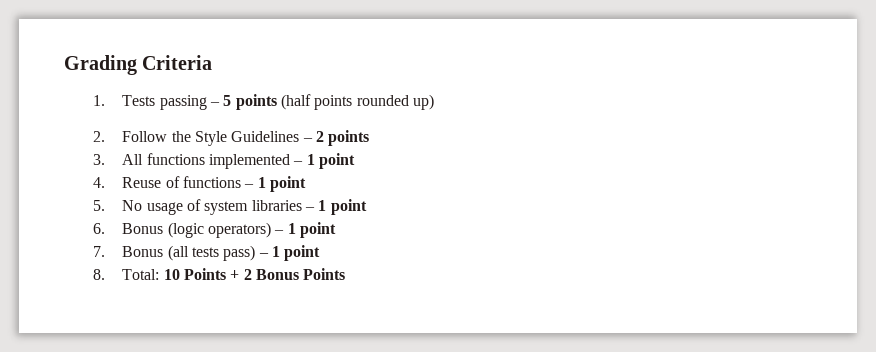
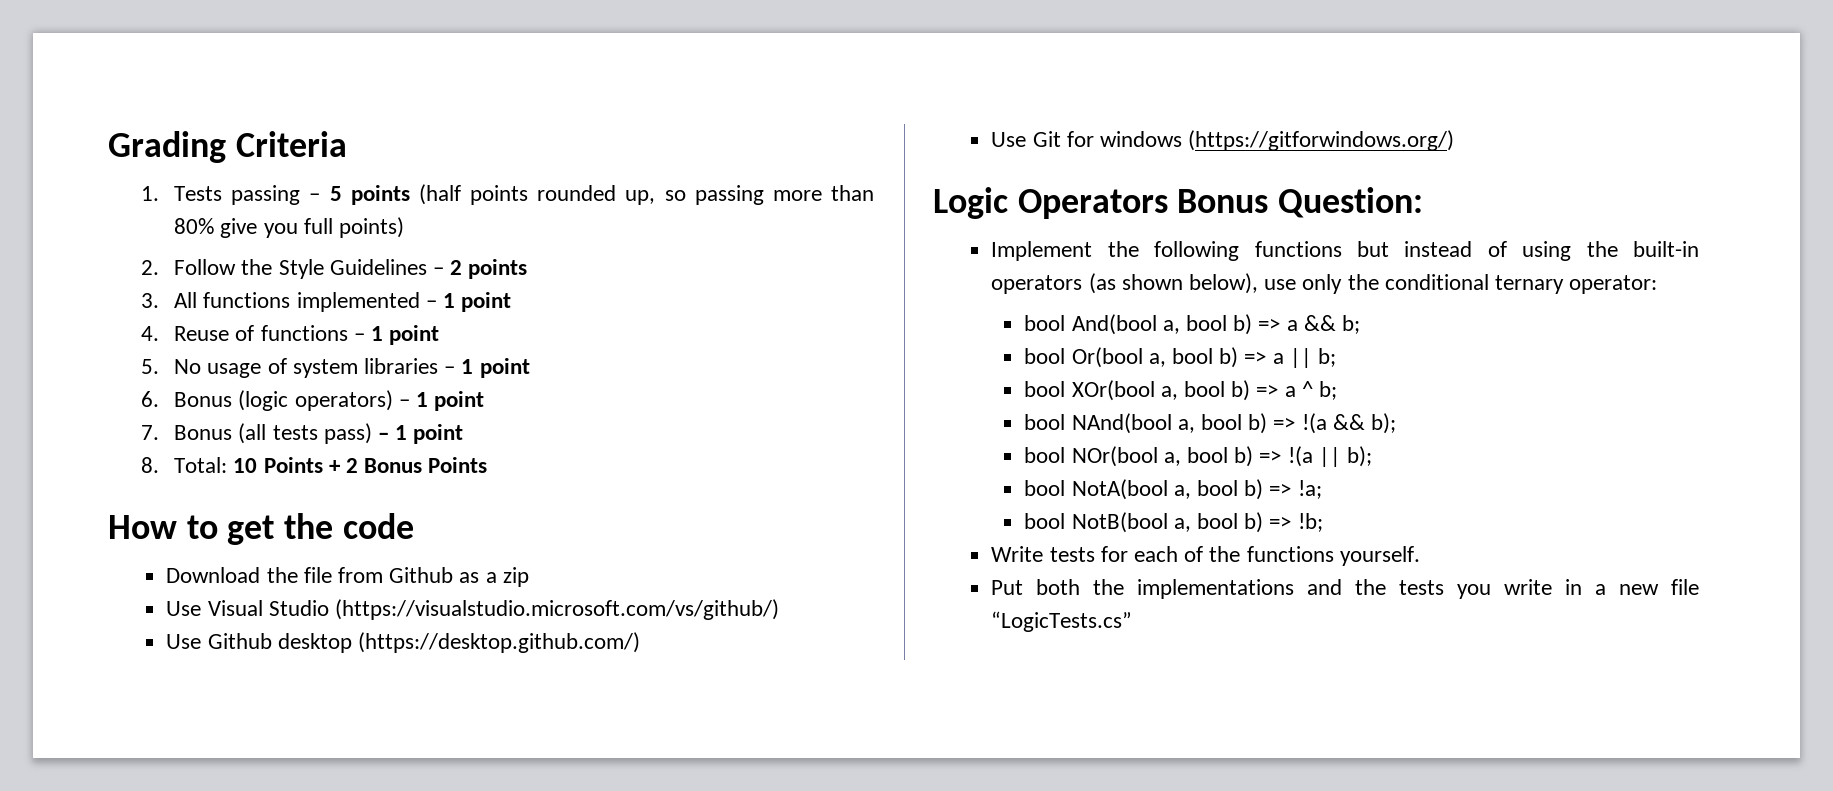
[412,94,434,110] up) -> [625,185,874,205] [174,217,404,238] up, so passing more than 80% give you full points)
(346, 274) none -> [108,513,414,545] [166,567,529,587] [166,599,779,620] [166,632,640,653] [991,130,1455,151] [933,187,1424,219] [991,241,1699,261] [991,273,1658,294] [1024,314,1361,335] [1024,347,1337,368] [1024,380,1338,401] [1024,413,1397,434] [1024,446,1373,467] [1024,479,1322,500] [1024,512,1323,533] [991,546,1420,566] [991,579,1699,599] [991,611,1133,632] // How to get the code // Download the file from Github as a zip // Use Visual Studio (https://visualstudio.microsoft.com/vs/github/) // Use Github desktop (https://desktop.github.com/) // Use Git for windows (https://gitforwindows.org/) // Logic Operators Bonus Question: // Implement the following functions but instead of using the built-in operators (as shown below), use only the conditional ternary operator: // bool And(bool a, bool b) => a && b; // bool Or(bool a, bool b) => a || b; // bool XOr(bool a, bool b) => a ^ b; // bool NAnd(bool a, bool b) => !(a && b); // bool NOr(bool a, bool b) => !(a || b); // bool NotA(bool a, bool b) => !a; // bool NotB(bool a, bool b) => !b; // Write tests for each of the functions yourself. // Put both the implementations and the tests you write in a new file “LogicTests.cs”

